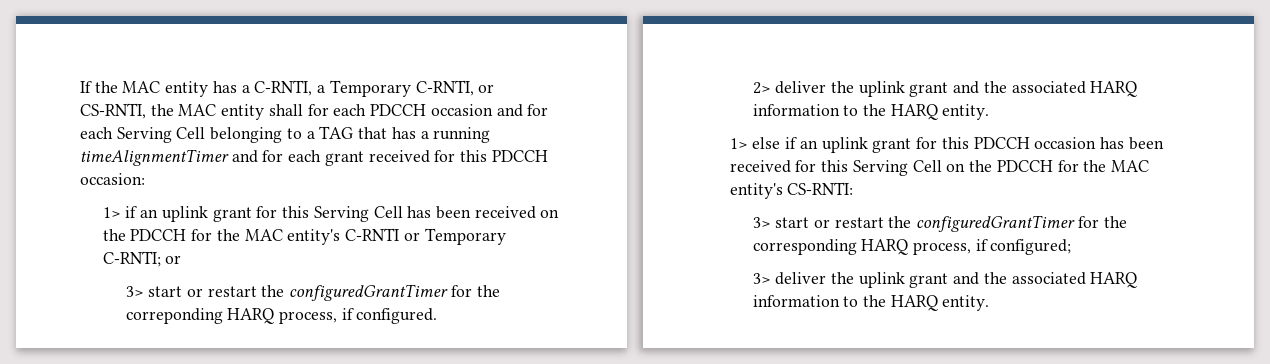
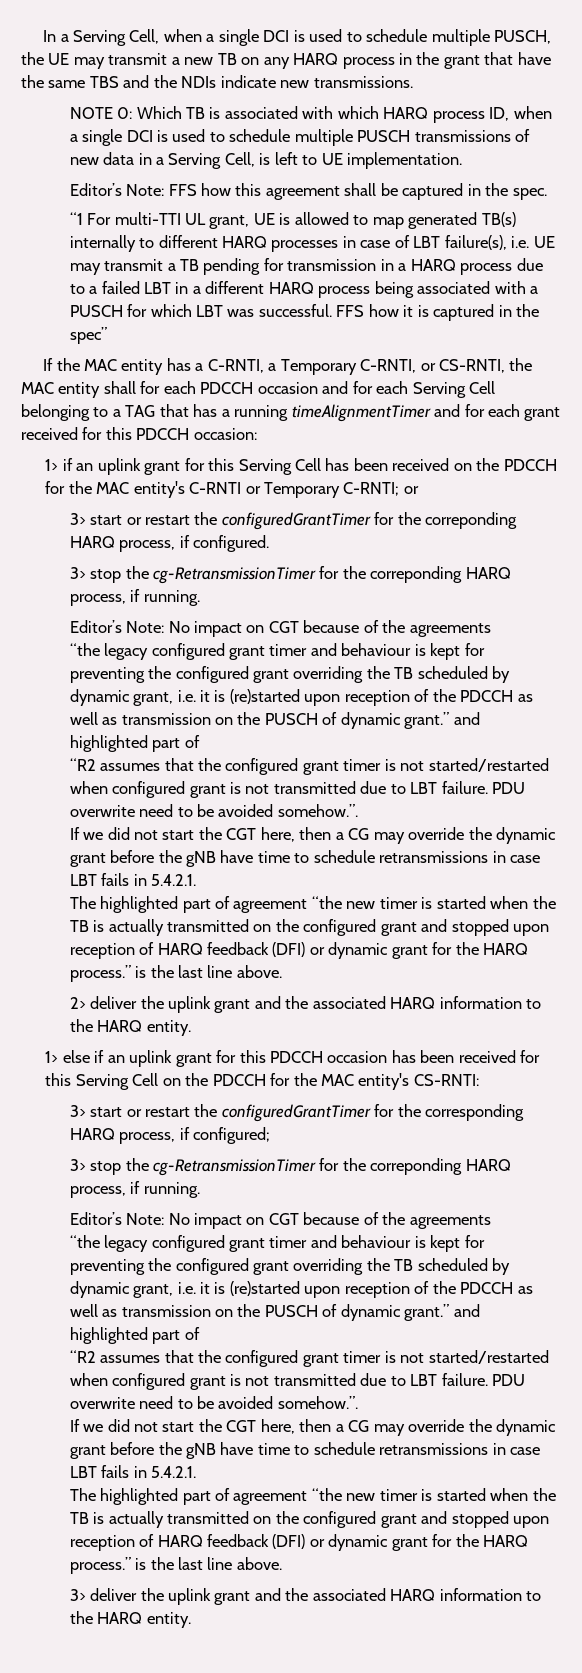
(80, 87) none -> [43,29,551,46] [21,52,551,69] [21,75,413,88] [69,106,552,123] [69,129,531,146] [69,152,463,169] [69,183,547,200] [69,212,516,229] [69,235,555,252] [69,258,543,275] [69,281,539,298] [69,304,540,321] [69,327,107,344] In a Serving Cell, when a single DCI is used to schedule multiple PUSCH, the UE may transmit a new TB on any HARQ process in the grant that have the same TBS and the NDIs indicate new transmissions. // NOTE 0: Which TB is associated with which HARQ process ID, when a single DCI is used to schedule multiple PUSCH transmissions of new data in a Serving Cell, is left to UE implementation. // Editor’s Note: FFS how this agreement shall be captured in the spec. // “1 For multi-TTI UL grant, UE is allowed to map generated TB(s) internally to different HARQ processes in case of LBT failure(s), i.e. UE may transmit a TB pending for transmission in a HARQ process due to a failed LBT in a different HARQ process being associated with a PUSCH for which LBT was successful. FFS how it is captured in the spec” //
(438, 316) none -> [69,566,511,584] [69,589,200,606] [69,620,491,637] [69,643,485,660] [69,666,511,683] [69,689,533,706] [69,712,480,729] [69,735,200,752] [69,758,549,775] [69,781,526,798] [69,804,358,817] [69,827,556,844] [69,850,541,867] [69,873,196,886] [69,896,556,913] [69,919,550,936] [69,942,529,959] [69,965,282,982] // 3> stop the cg-RetransmissionTimer for the correponding HARQ process, if running. // Editor’s Note: No impact on CGT because of the agreements // “the legacy configured grant timer and behaviour is kept for preventing the configured grant overriding the TB scheduled by dynamic grant, i.e. it is (re)started upon reception of the PDCCH as well as transmission on the PUSCH of dynamic grant.” and highlighted part of // “R2 assumes that the configured grant timer is not started/restarted when configured grant is not transmitted due to LBT failure. PDU overwrite need to be avoided somehow.”. // If we did not start the CGT here, then a CG may override the dynamic grant before the gNB have time to schedule retransmissions in case LBT fails in 5.4.2.1. // The highlighted part of agreement “the new timer is started when the TB is actually transmitted on the configured grant and stopped upon reception of HARQ feedback (DFI) or dynamic grant for the HARQ process.” is the last line above.
(1072, 247) none -> [69,1158,511,1176] [69,1181,200,1198] [69,1212,491,1229] [69,1235,485,1252] [69,1258,511,1275] [69,1281,533,1298] [69,1304,480,1321] [69,1327,200,1344] [69,1350,549,1367] [69,1373,526,1390] [69,1396,358,1409] [69,1419,556,1436] [69,1442,541,1459] [69,1465,196,1478] [69,1488,556,1505] [69,1511,550,1528] [69,1534,529,1551] [69,1557,282,1574] // 3> stop the cg-RetransmissionTimer for the correponding HARQ process, if running. // Editor’s Note: No impact on CGT because of the agreements // “the legacy configured grant timer and behaviour is kept for preventing the configured grant overriding the TB scheduled by dynamic grant, i.e. it is (re)started upon reception of the PDCCH as well as transmission on the PUSCH of dynamic grant.” and highlighted part of // “R2 assumes that the configured grant timer is not started/restarted when configured grant is not transmitted due to LBT failure. PDU overwrite need to be avoided somehow.”. // If we did not start the CGT here, then a CG may override the dynamic grant before the gNB have time to schedule retransmissions in case LBT fails in 5.4.2.1. // The highlighted part of agreement “the new timer is started when the TB is actually transmitted on the configured grant and stopped upon reception of HARQ feedback (DFI) or dynamic grant for the HARQ process.” is the last line above.

